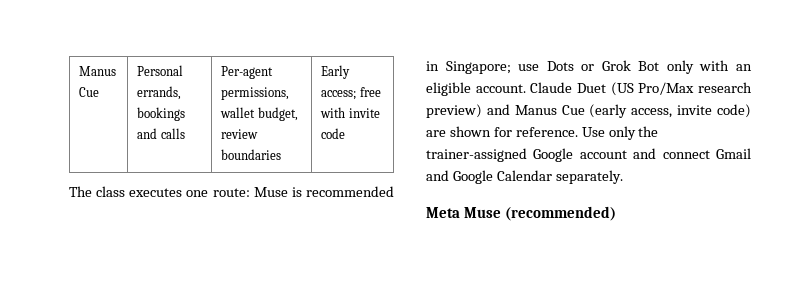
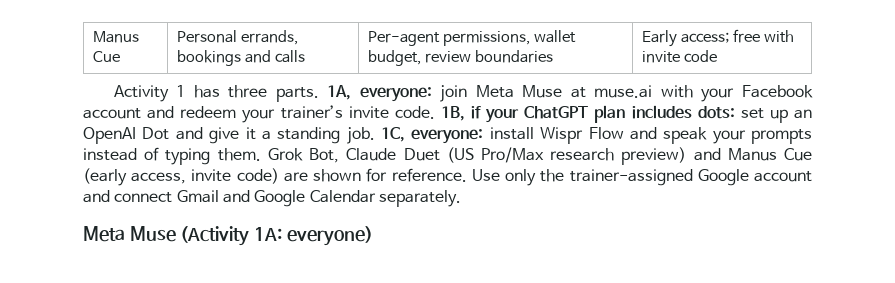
[69,186,394,197] [426,60,752,74] [426,82,526,96] The class executes one route: Muse is recommended in Singapore; use Dots or Grok Bot only with an eligible account. -> [113,85,813,102] [83,105,812,123] [83,127,812,144] [83,147,340,165] Activity 1 has three parts. 1A, everyone: join Meta Muse at muse.ai with your Facebook account and redeem your trainer’s invite code. 1B, if your ChatGPT plan includes dots: set up an OpenAI Dot and give it a standing job. 1C, everyone: install Wispr Flow and speak your prompts instead of typing them. Grok Bot,
[505,206,617,221] (recommended) -> [180,226,373,246] (Activity 1A: everyone)

